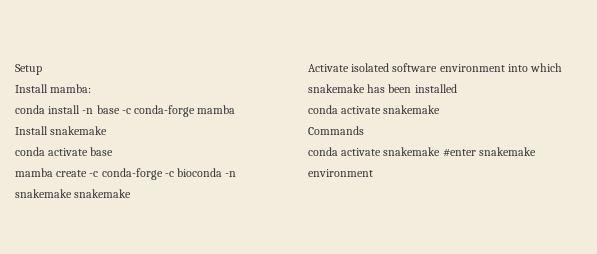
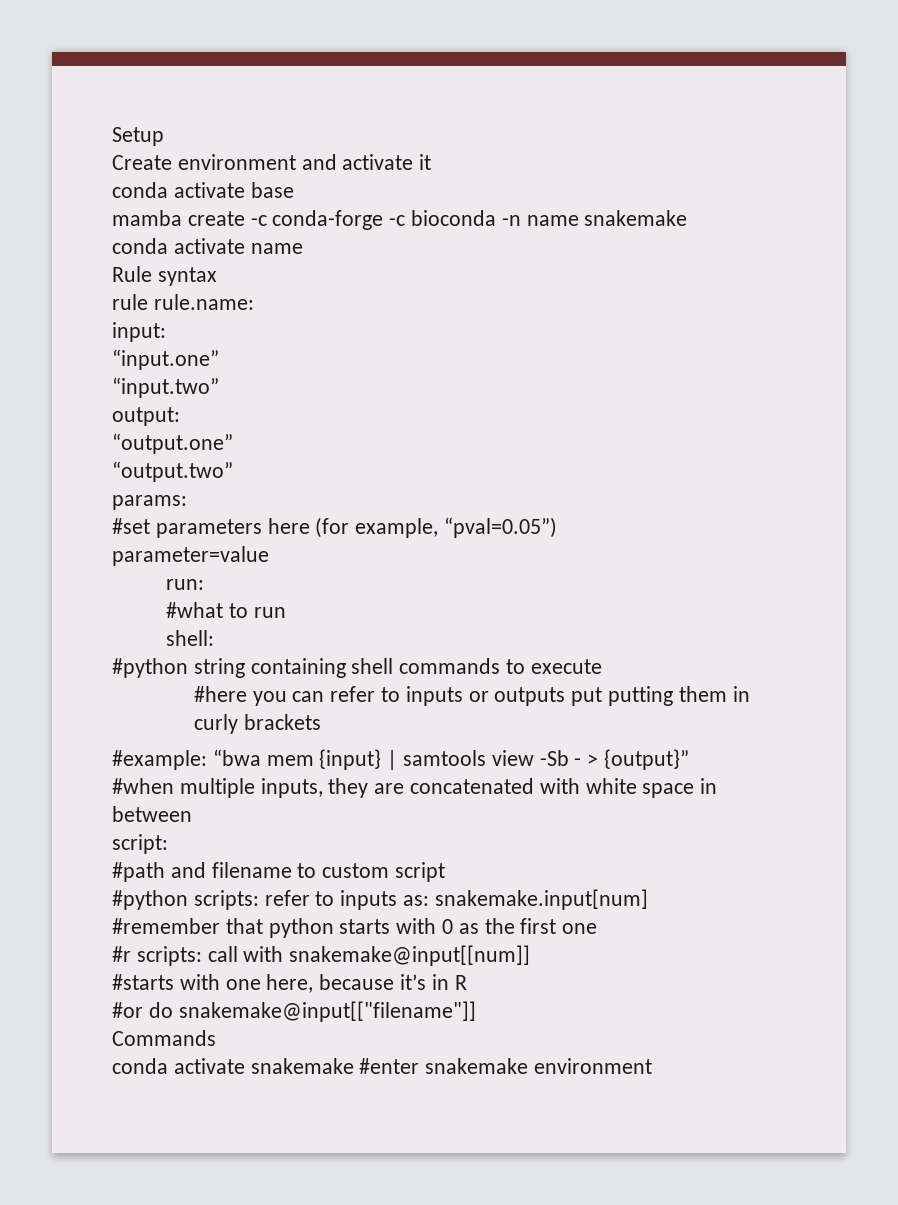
[15,84,92,93] [15,105,236,117] [15,126,108,135] Install mamba: // conda install -n base -c conda-forge mamba // Install snakemake -> [112,154,432,170] Create environment and activate it
[15,189,132,198] [308,63,563,72] [308,84,457,93] [308,105,441,114] snakemake snakemake // Activate isolated software environment into which snakemake has been installed // conda activate snakemake -> [526,210,688,226] [112,238,303,254] [112,266,217,286] [112,294,254,310] [112,322,166,342] [112,349,219,370] [112,377,219,398] [112,407,180,426] [112,433,233,454] [112,461,233,482] [112,495,187,510] [112,517,558,538] [112,546,269,566] [166,579,205,590] [166,602,287,618] [166,630,215,646] [112,658,602,678] [193,686,750,706] [193,714,321,734] [112,749,690,770] [112,778,718,798] [112,806,192,822] [112,834,168,854] [112,862,446,882] [112,889,648,910] [112,918,598,938] [112,945,531,966] [112,974,467,993] [112,1001,476,1022] name snakemake // conda activate name // Rule syntax // rule rule.name: // input: // “input.one” // “input.two” // output: // “output.one” // “output.two” // params: // #set parameters here (for example, “pval=0.05”) // parameter=value // run: // #what to run // shell: // #python string containing shell commands to execute // #here you can refer to inputs or outputs put putting them in curly brackets // #example: “bwa mem {input} | samtools view -Sb - > {output}” // #when multiple inputs, they are concatenated with white space in between // script: // #path and filename to custom script // #python scripts: refer to inputs as: snakemake.input[num] // #remember that python starts with 0 as the first one // #r scripts: call with snakemake@input[[num]] // #starts with one here, because it’s in R // #or do snakemake@input[["filename"]]

